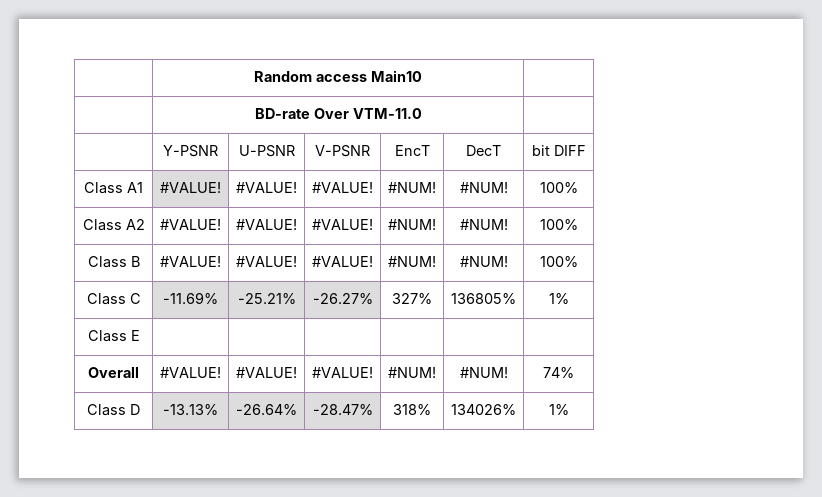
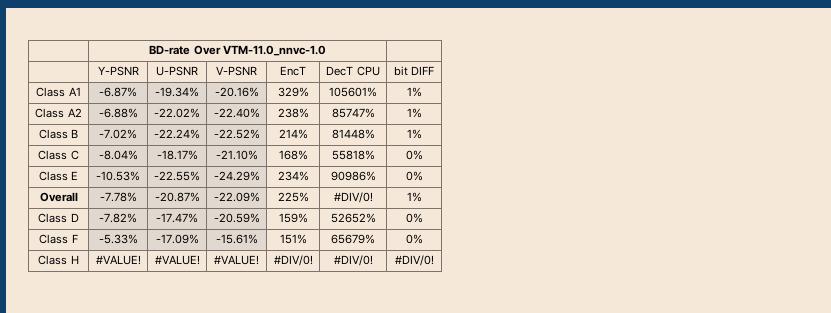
[254,70,422,82] | Random access Main10 | // -> (149, 50) none
[352,108,422,119] VTM-11.0 -> [222,45,326,56] VTM-11.0_nnvc-1.0
(501, 150) none -> [356,66,380,76] CPU
[160,182,221,193] [236,182,297,193] [312,182,373,193] [388,182,436,193] [459,182,508,193] [539,182,578,193] [82,219,145,231] [160,219,221,230] [236,219,297,230] [312,219,373,230] [388,219,436,230] [459,219,508,230] [539,219,578,230] [87,256,140,268] [160,256,221,267] [236,256,297,267] [312,256,373,267] [388,256,436,267] [459,256,508,267] [539,256,578,267] [86,293,141,305] [163,292,218,304] [237,293,296,304] [312,293,373,304] [392,293,432,304] [451,293,516,304] [548,293,569,304] [87,330,140,342] [88,367,139,378] [160,367,221,378] [236,367,297,378] [312,367,373,378] [388,367,436,378] [459,367,508,378] [543,367,574,378] [87,404,140,416] [163,404,218,415] [236,404,297,415] [312,404,373,415] [393,404,431,415] [451,404,516,415] [548,404,569,415] #VALUE! | #VALUE! | #VALUE! | #NUM! | #NUM! | 100% // Class A2 | #VALUE! | #VALUE! | #VALUE! | #NUM! | #NUM! | 100% // Class B | #VALUE! | #VALUE! | #VALUE! | #NUM! | #NUM! | 100% // Class C | -11.69% | -25.21% | -26.27% | 327% | 136805% | 1% // Class E | | | | | | // Overall | #VALUE! | #VALUE! | #VALUE! | #NUM! | #NUM! | 74% // Class D | -13.13% | -26.64% | -28.47% | 318% | 134026% | 1% -> [99,87,137,97] [155,87,199,97] [214,87,259,97] [277,87,309,97] [329,87,377,97] [406,87,422,97] [35,108,82,118] [98,108,138,118] [154,108,200,118] [213,108,260,118] [277,108,309,118] [331,108,375,118] [406,108,422,118] [38,129,79,139] [99,129,137,139] [154,129,200,139] [213,129,260,139] [278,129,308,139] [331,129,375,139] [406,129,422,139] [38,150,79,160] [98,150,138,160] [156,150,198,160] [215,150,258,160] [278,150,308,160] [331,150,375,160] [405,150,423,160] [38,171,79,181] [96,171,140,181] [154,171,200,181] [213,171,260,181] [277,171,309,181] [330,171,376,181] [405,171,423,181] [39,192,78,202] [99,192,137,202] [154,192,200,202] [213,192,260,202] [277,192,309,202] [333,192,373,203] [406,192,422,202] [38,213,79,223] [99,213,137,223] [156,213,198,223] [213,213,260,223] [278,213,308,223] [330,213,376,223] [405,213,423,223] [39,234,78,244] [98,234,138,244] [155,234,199,244] [215,234,258,244] [279,234,307,244] [331,234,375,244] [405,234,423,244] [38,255,79,265] [95,255,141,265] [154,255,200,265] [214,255,259,265] [273,255,313,266] [333,255,373,266] [394,255,434,266] -6.87% | -19.34% | -20.16% | 329% | 105601% | 1% // Class A2 | -6.88% | -22.02% | -22.40% | 238% | 85747% | 1% // Class B | -7.02% | -22.24% | -22.52% | 214% | 81448% | 1% // Class C | -8.04% | -18.17% | -21.10% | 168% | 55818% | 0% // Class E | -10.53% | -22.55% | -24.29% | 234% | 90986% | 0% // Overall | -7.78% | -20.87% | -22.09% | 225% | #DIV/0! | 1% // Class D | -7.82% | -17.47% | -20.59% | 159% | 52652% | 0% // Class F | -5.33% | -17.09% | -15.61% | 151% | 65679% | 0% // Class H | #VALUE! | #VALUE! | #VALUE! | #DIV/0! | #DIV/0! | #DIV/0!

